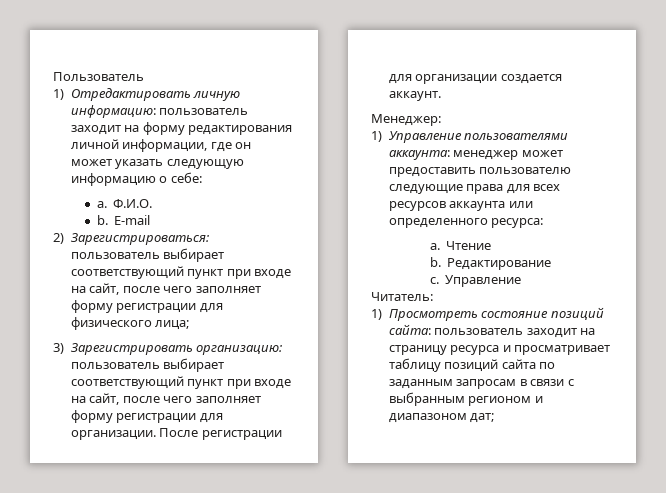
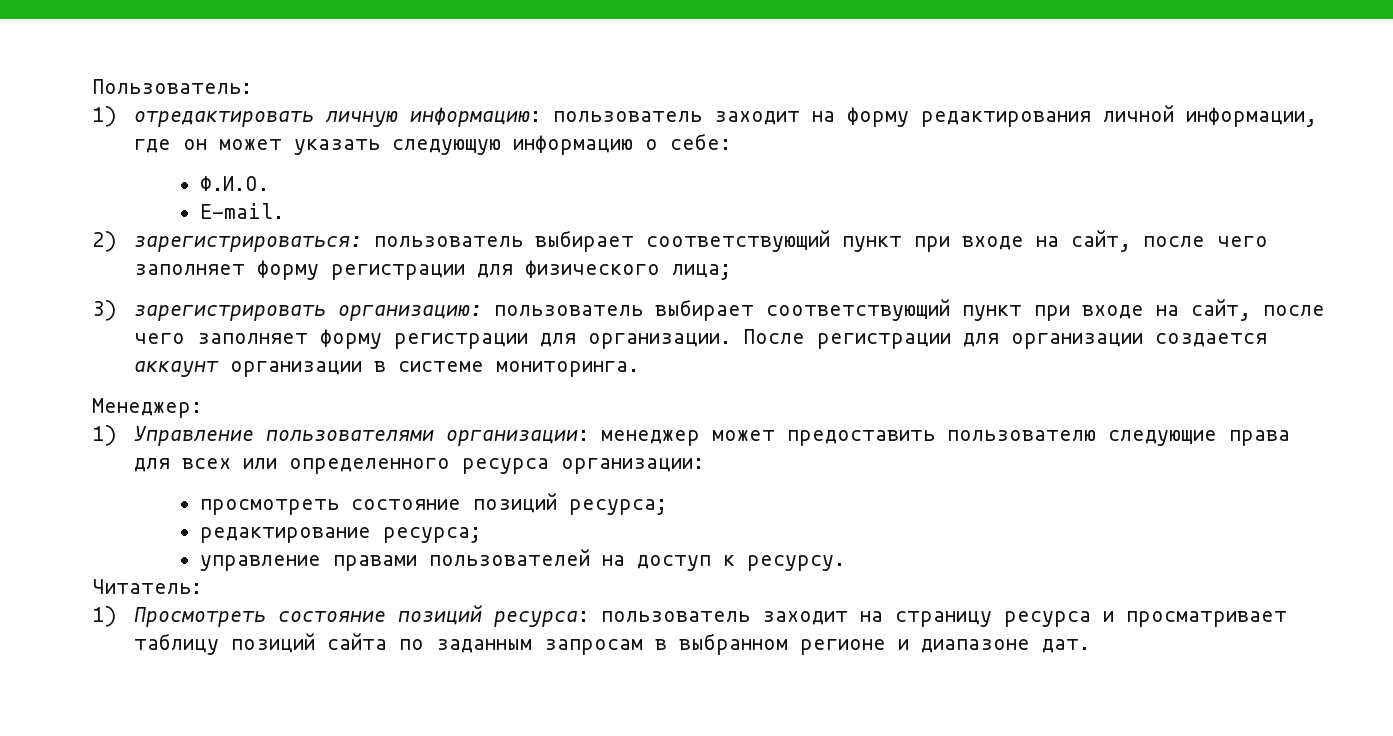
[53,72,144,81] [53,88,191,101] Пользователь // 1) Отредактировать -> [92,79,252,95] [92,106,315,127] Пользователь: // 1) отредактировать
[96,201,107,208] a. -> (732, 141) none
[96,215,151,225] b. E-mail -> [199,203,284,219] E-mail.
[69,233,209,245] Зарегистрироваться: -> [134,236,363,252] зарегистрироваться:
[69,343,193,355] Зарегистрировать -> [134,305,327,321] зарегистрировать
[388,91,441,101] аккаунт. -> [134,361,640,377] аккаунт организации в системе мониторинга.
[388,150,450,160] аккаунта: -> [446,430,590,446] организации:
[388,201,533,211] [388,218,544,228] [429,241,492,250] [429,257,552,270] [429,275,522,287] ресурсов аккаунта или определенного ресурса: // a. Чтение // b. Редактирование // c. Управление -> [243,458,705,474] [199,493,667,515] [199,527,481,543] [199,549,845,571] или определенного ресурса организации: // просмотреть состояние позиций ресурса; // редактирование ресурса; // управление правами пользователей на доступ к ресурсу.
[388,324,431,335] сайта: -> [494,611,590,627] ресурса:
[530,379,574,386] [388,392,543,406] [388,413,495,423] связи с выбранным регионом и диапазоном дат; -> [679,633,1091,655] выбранном регионе и диапазоне дат.

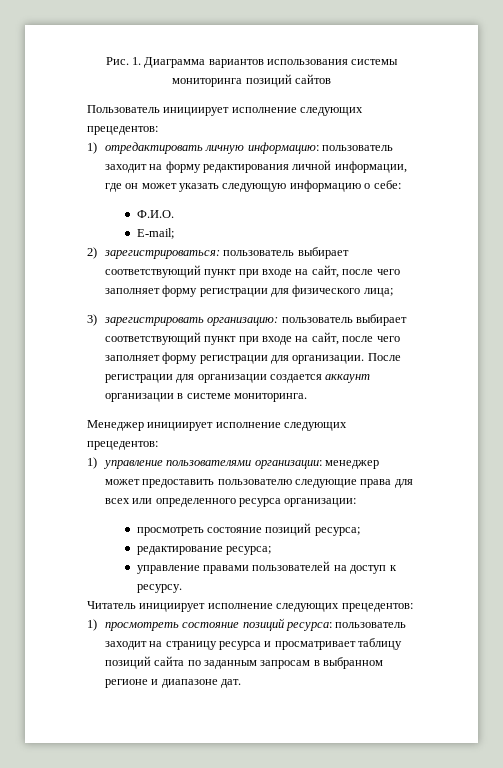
[92,79,252,95] Пользователь: -> [105,57,399,68] [172,74,331,87] [87,105,364,116] [87,126,158,135] Рис. 1. Диаграмма вариантов использования системы мониторинга позиций сайтов // Пользователь инициирует исполнение следующих прецедентов:
[199,203,284,219] E-mail. -> [136,228,174,239] E-mail;
[92,398,202,418] [92,425,255,446] Менеджер: // 1) Управление -> [87,420,348,431] [87,441,158,450] [87,457,163,469] Менеджер инициирует исполнение следующих прецедентов: // 1) управление
[92,579,202,595] [92,606,267,627] Читатель: // 1) Просмотреть -> [87,601,413,612] [87,619,179,631] Читатель инициирует исполнение следующих прецедентов: // 1) просмотреть

